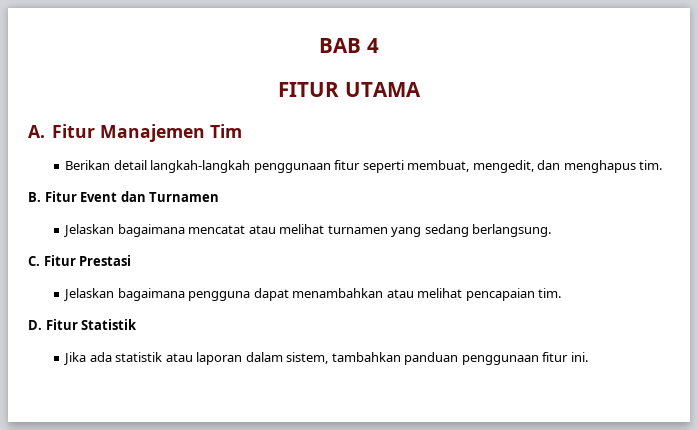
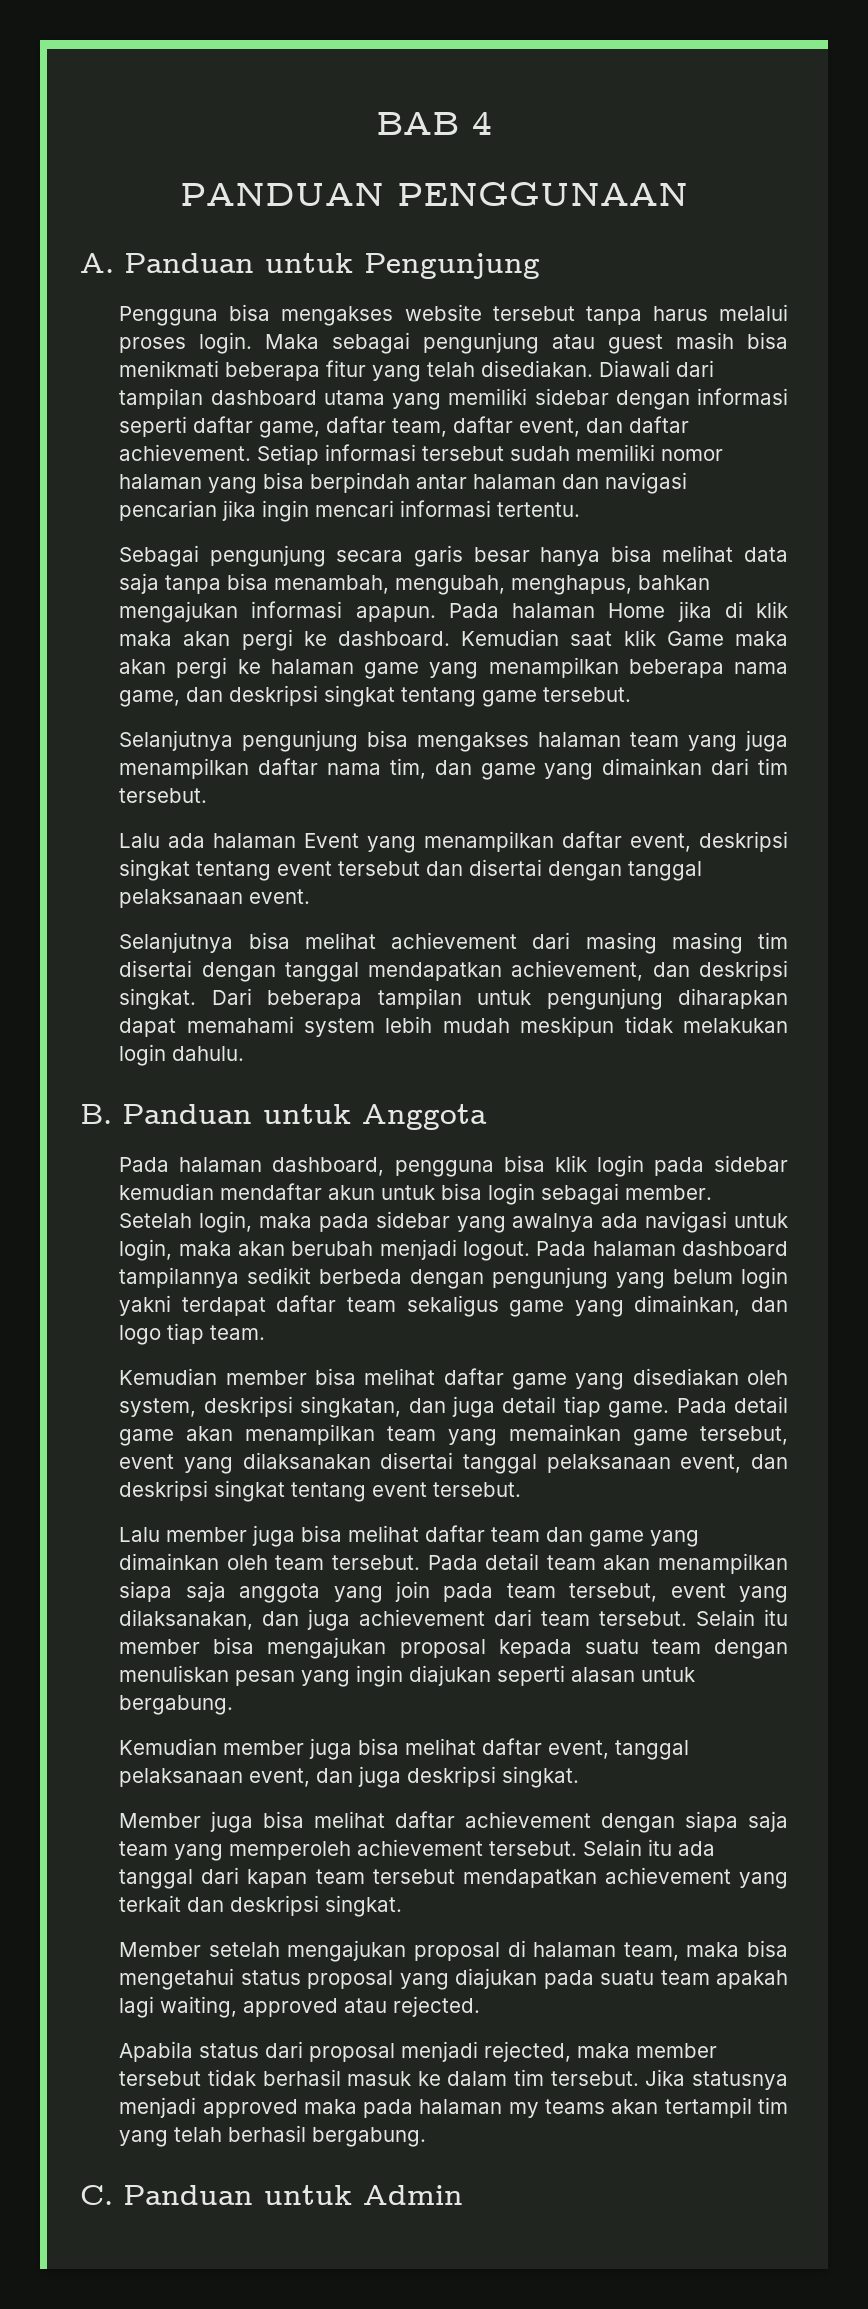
[278,82,421,97] FITUR UTAMA -> [180,182,688,206] PANDUAN PENGGUNAAN
[51,124,242,142] [65,160,663,173] [28,191,220,202] [63,224,552,237] [28,255,132,266] [63,288,562,301] [28,319,138,330] [63,352,588,365] Fitur Manajemen Tim // Berikan detail langkah-langkah penggunaan fitur seperti membuat, mengedit, dan menghapus tim. // B. Fitur Event dan Turnamen // Jelaskan bagaimana mencatat atau melihat turnamen yang sedang berlangsung. // C. Fitur Prestasi // Jelaskan bagaimana pengguna dapat menambahkan atau melihat pencapaian tim. // D. Fitur Statistik // Jika ada statistik atau laporan dalam sistem, tambahkan panduan penggunaan fitur ini. -> [124,253,541,279] [119,304,788,326] [119,332,788,354] [119,360,715,382] [119,388,788,410] [119,416,690,438] [119,444,724,465] [119,472,688,494] [119,500,581,522] [119,545,788,567] [119,573,711,595] [119,601,788,623] [119,629,788,651] [119,657,788,679] [119,685,632,707] [119,730,788,752] [119,758,788,780] [119,788,208,803] [119,831,788,853] [119,859,703,881] [119,889,311,908] [119,932,788,954] [119,960,788,982] [119,988,788,1010] [119,1016,788,1037] [119,1044,245,1066] [80,1104,488,1130] [119,1155,788,1177] [119,1183,713,1205] [119,1211,788,1233] [119,1239,788,1261] [119,1267,788,1289] [119,1295,788,1317] [119,1323,266,1345] [119,1368,788,1390] [119,1396,788,1418] [119,1424,788,1446] [119,1452,788,1474] [119,1480,522,1502] [119,1525,700,1547] [119,1553,788,1574] [119,1581,788,1603] [119,1609,788,1631] [119,1637,788,1659] [119,1665,696,1687] [119,1695,234,1715] [119,1738,690,1760] [119,1766,580,1788] [119,1811,788,1833] [119,1839,716,1861] [119,1867,788,1889] [119,1895,403,1917] [119,1940,788,1962] [119,1968,788,1990] [119,1996,481,2018] [119,2041,718,2062] [119,2069,789,2090] [119,2097,788,2118] [119,2125,427,2147] [80,2185,464,2205] Panduan untuk Pengunjung // Pengguna bisa mengakses website tersebut tanpa harus melalui proses login. Maka sebagai pengunjung atau guest masih bisa menikmati beberapa fitur yang telah disediakan. Diawali dari tampilan dashboard utama yang memiliki sidebar dengan informasi seperti daftar game, daftar team, daftar event, dan daftar achievement. Setiap informasi tersebut sudah memiliki nomor halaman yang bisa berpindah antar halaman dan navigasi pencarian jika ingin mencari informasi tertentu. // Sebagai pengunjung secara garis besar hanya bisa melihat data saja tanpa bisa menambah, mengubah, menghapus, bahkan mengajukan informasi apapun. Pada halaman Home jika di klik maka akan pergi ke dashboard. Kemudian saat klik Game maka akan pergi ke halaman game yang menampilkan beberapa nama game, dan deskripsi singkat tentang game tersebut. // Selanjutnya pengunjung bisa mengakses halaman team yang juga menampilkan daftar nama tim, dan game yang dimainkan dari tim tersebut. // Lalu ada halaman Event yang menampilkan daftar event, deskripsi singkat tentang event tersebut dan disertai dengan tanggal pelaksanaan event. // Selanjutnya bisa melihat achievement dari masing masing tim disertai dengan tanggal mendapatkan achievement, dan deskripsi singkat. Dari beberapa tampilan untuk pengunjung diharapkan dapat memahami system lebih mudah meskipun tidak melakukan login dahulu. // B. Panduan untuk Anggota // Pada halaman dashboard, pengguna bisa klik login pada sidebar kemudian mendaftar akun untuk bisa login sebagai member. Setelah login, maka pada sidebar yang awalnya ada navigasi untuk login, maka akan berubah menjadi logout. Pada halaman dashboard tampilannya sedikit berbeda dengan pengunjung yang belum login yakni terdapat daftar team sekaligus game yang dimainkan, dan logo tiap team. // Kemudian member bisa melihat daftar game yang disediakan oleh system, deskripsi singkatan, dan juga detail tiap game. Pada detail game akan menampilkan team yang memainkan game tersebut, event yang dilaksanakan disertai tanggal pelaksanaan event, dan deskripsi singkat tentang event tersebut. // Lalu member juga bisa melihat daftar team dan game yang dimainkan oleh team tersebut. Pada detail team akan menampilkan siapa saja anggota yang join pada team tersebut, event yang dilaksanakan, dan juga achievement dari team tersebut. Selain itu member bisa mengajukan proposal kepada suatu team dengan menuliskan pesan yang ingin diajukan seperti alasan untuk bergabung. // Kemudian member juga bisa melihat daftar event, tanggal pelaksanaan event, dan juga deskripsi singkat. // Member juga bisa melihat daftar achievement dengan siapa saja team yang memperoleh achievement tersebut. Selain itu ada tanggal dari kapan team tersebut mendapatkan achievement yang terkait dan deskripsi singkat. // Member setelah mengajukan proposal di halaman team, maka bisa mengetahui status proposal yang diajukan pada suatu team apakah lagi waiting, approved atau rejected. // Apabila status dari proposal menjadi rejected, maka member tersebut tidak berhasil masuk ke dalam tim tersebut. Jika statusnya menjadi approved maka pada halaman my teams akan tertampil tim yang telah berhasil bergabung. // C. Panduan untuk Admin

